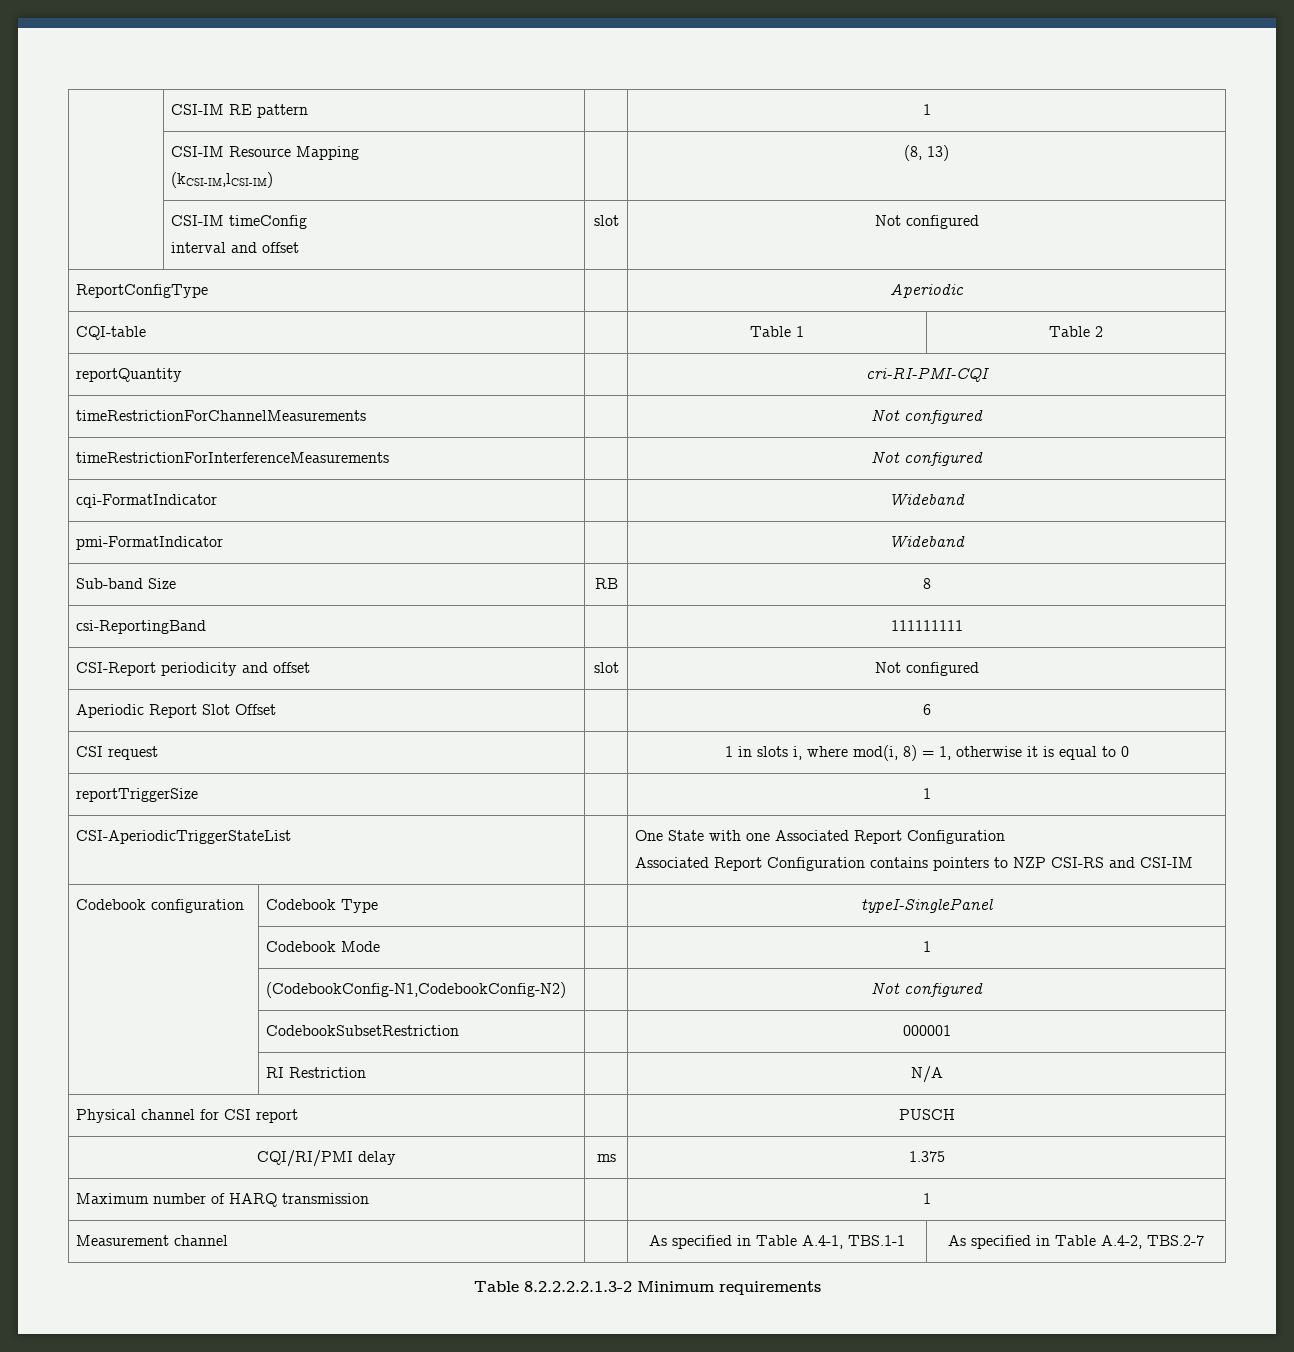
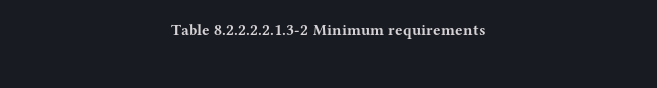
[170,104,308,118] [922,104,931,115] [170,146,359,160] [170,172,273,188] [904,145,949,161] [170,215,307,229] [170,242,299,253] [593,215,619,226] [874,215,979,229] [75,284,208,298] [890,284,964,298] [75,326,146,340] [750,326,804,337] [1049,326,1103,337] [75,368,182,382] [866,367,989,382] [75,410,366,421] [871,409,983,424] [75,452,389,463] [871,451,983,466] [75,494,217,508] [889,493,965,506] [75,536,223,550] [889,535,965,548] [75,578,176,589] [594,578,618,589] [922,578,931,589] [75,620,206,634] [890,620,963,631] [75,662,310,676] [593,662,619,673] [874,662,979,676] [75,704,276,718] [922,704,931,715] [75,746,158,760] [724,745,1129,761] [75,788,198,802] [922,788,931,799] [75,830,291,844] [634,830,1005,844] [634,857,1193,871] [75,899,244,913] [265,899,378,913] [861,898,993,913] [265,941,380,952] [922,941,931,952] [265,982,566,998] [871,982,983,997] [265,1025,459,1036] [902,1025,951,1036] [265,1067,366,1078] [910,1066,943,1083] [75,1109,298,1123] [898,1109,955,1120] [257,1150,396,1167] [596,1154,616,1162] [908,1151,945,1162] [75,1193,369,1207] [922,1193,931,1204] [75,1235,228,1246] [649,1235,905,1249] [948,1235,1204,1249] | CSI-IM RE pattern | | 1 // | CSI-IM Resource Mapping // (kCSI-IM,lCSI-IM) | | (8, 13) // | CSI-IM timeConfig // interval and offset | slot | Not configured // ReportConfigType | | Aperiodic // CQI-table | | Table 1 | Table 2 // reportQuantity | | cri-RI-PMI-CQI // timeRestrictionForChannelMeasurements | | Not configured // timeRestrictionForInterferenceMeasurements | | Not configured // cqi-FormatIndicator | | Wideband // pmi-FormatIndicator | | Wideband // Sub-band Size | RB | 8 // csi-ReportingBand | | 111111111 // CSI-Report periodicity and offset | slot | Not configured // Aperiodic Report Slot Offset | | 6 // CSI request | | 1 in slots i, where mod(i, 8) = 1, otherwise it is equal to 0 // reportTriggerSize | | 1 // CSI-AperiodicTriggerStateList | | One State with one Associated Report Configuration // Associated Report Configuration contains pointers to NZP CSI-RS and CSI-IM // Codebook configuration | Codebook Type | | typeI-SinglePanel // | Codebook Mode | | 1 // | (CodebookConfig-N1,CodebookConfig-N2) | | Not configured // | CodebookSubsetRestriction | | 000001 // | RI Restriction | | N/A // Physical channel for CSI report | | PUSCH // CQI/RI/PMI delay | ms | 1.375 // Maximum number of HARQ transmission | | 1 // Measurement channel | | As specified in Table A.4-1, TBS.1-1 | As specified in Table A.4-2, TBS.2-7 // -> (171, 30) none

